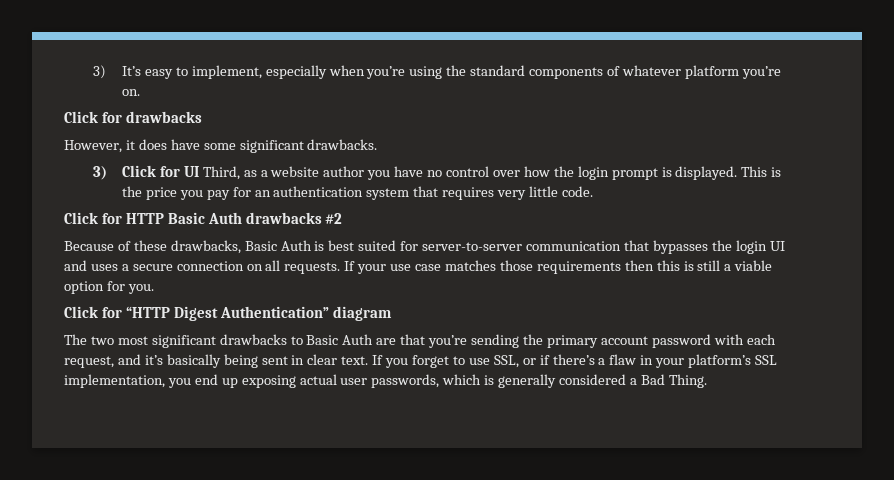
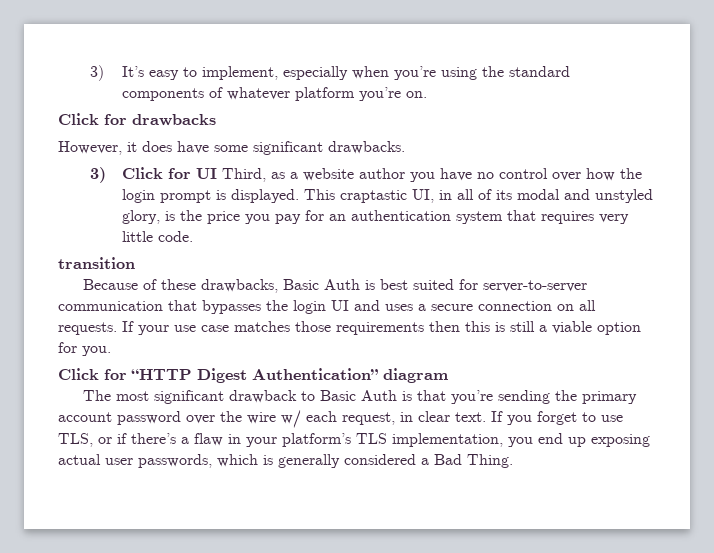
(768, 171) none -> [339,189,653,203] [121,210,160,224] craptastic UI, in all of its modal and unstyled glory,
[64,212,343,224] Click for HTTP Basic Auth drawbacks #2 -> [58,257,135,269] transition
[90,336,114,345] two -> (111, 395) none
[219,334,287,345] drawbacks -> [228,390,297,403] drawback
[376,338,397,345] are -> [401,391,412,401] is
[713,334,776,345] [64,354,288,368] with each request, and it’s basically being sent -> [186,410,395,428] over the wire w/ each request,
[493,355,519,368] SSL, -> [58,433,93,447] TLS,
[755,355,778,365] SSL -> [356,433,387,444] TLS

